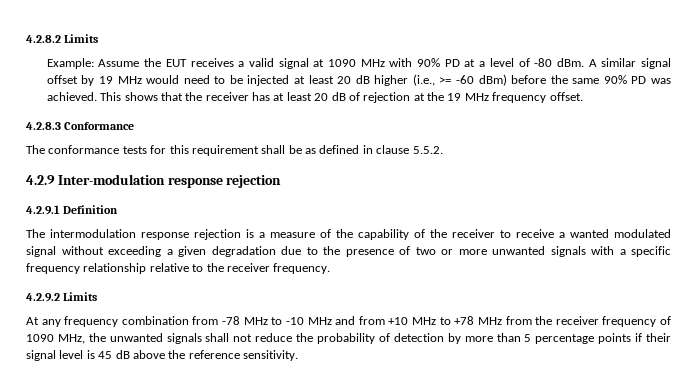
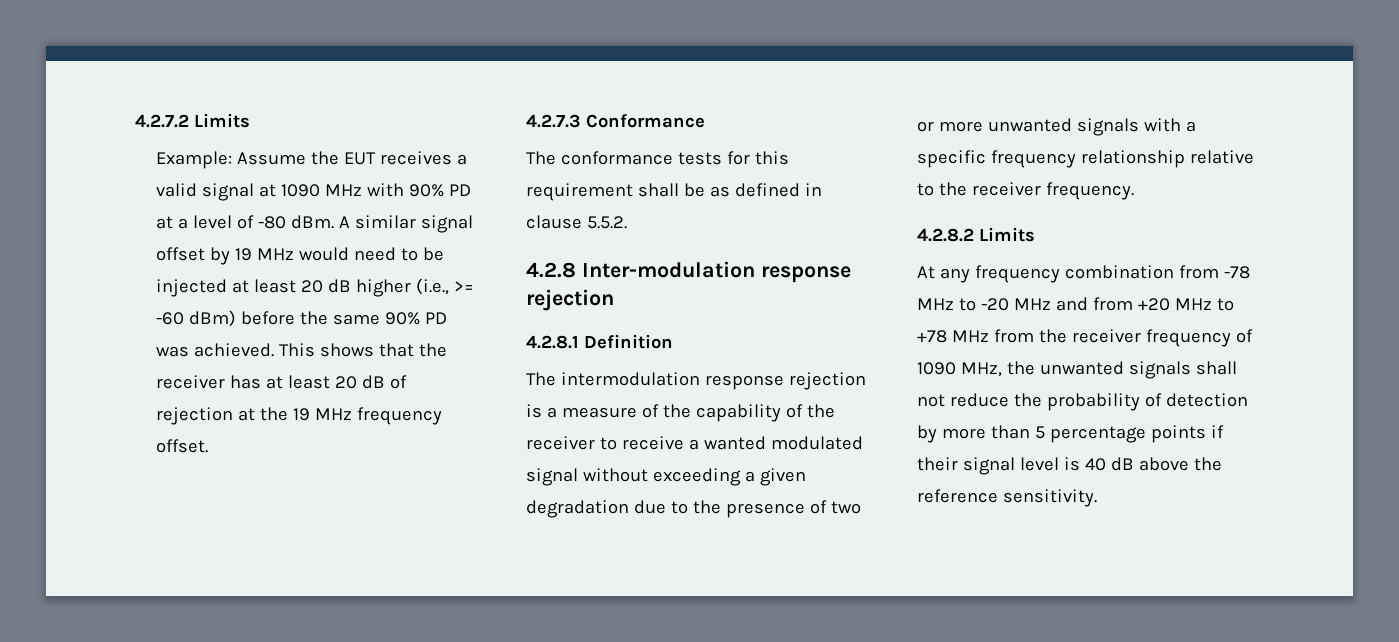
[26,35,61,43] 4.2.8.2 -> [135,114,189,128] 4.2.7.2
[26,122,61,130] 4.2.8.3 -> [526,114,581,128] 4.2.7.3
[26,175,55,185] 4.2.9 -> [526,262,576,278] 4.2.8
[26,205,60,215] 4.2.9.1 -> [526,335,579,349] 4.2.8.1
[26,293,60,302] 4.2.9.2 -> [917,228,974,242] 4.2.8.2
[285,317,304,325] -10 -> [980,298,1009,311] -20
[388,317,409,325] +10 -> [1137,298,1170,311] +20
[98,351,113,359] 45 -> [1084,458,1106,471] 40

